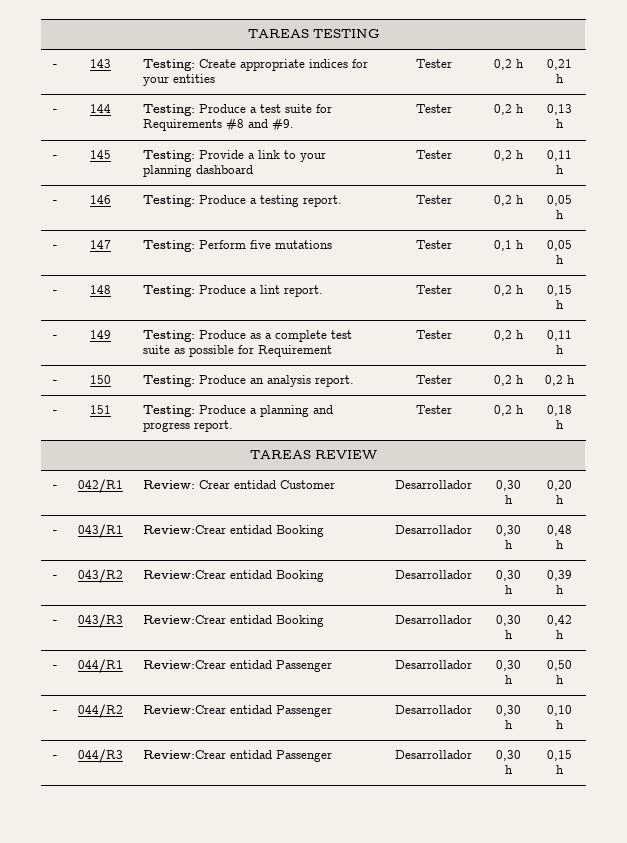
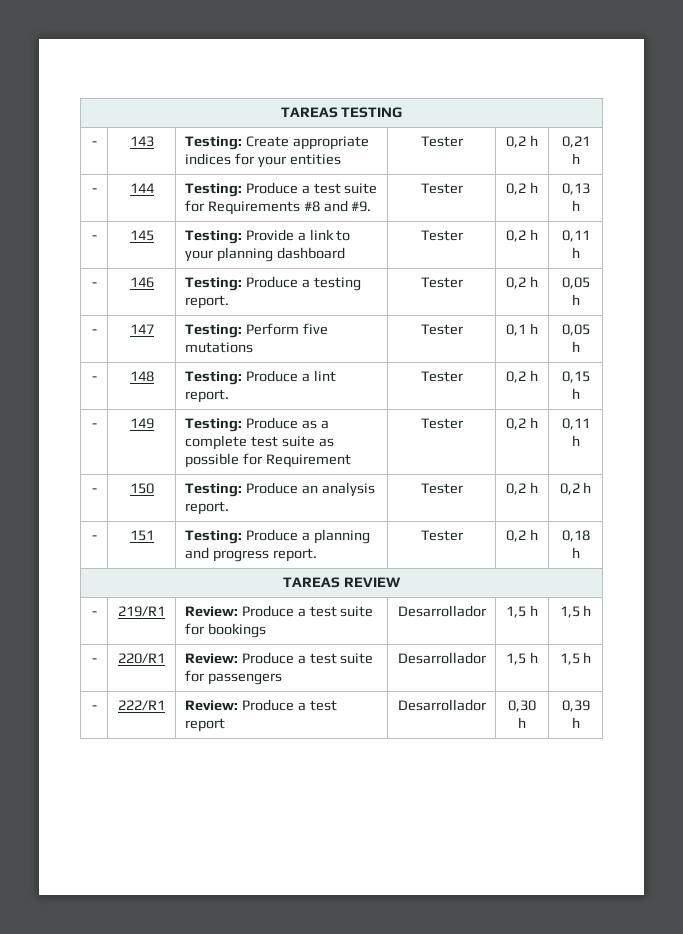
[78,479,123,493] [142,480,335,489] [395,480,472,489] [495,480,521,491] [504,495,513,504] [547,480,572,491] [556,495,564,504] [52,530,57,534] [78,524,123,538] [142,525,324,537] [395,525,472,534] [495,525,521,536] [504,540,513,549] [547,525,572,536] [556,540,564,549] [52,575,57,579] [78,569,123,583] [142,570,324,582] 042/R1 | Review: Crear entidad Customer | Desarrollador | 0,30 h | 0,20 h // - | 043/R1 | Review:Crear entidad Booking | Desarrollador | 0,30 h | 0,48 h // - | 043/R2 | Review:Crear entidad Booking -> [118,606,165,617] [184,605,374,617] [184,623,266,638] [397,605,486,617] [506,605,538,618] [559,605,592,618] [91,658,97,663] [118,653,165,664] [184,652,374,664] [184,670,282,685] [397,652,486,664] [506,652,538,665] [559,652,592,665] [91,705,97,710] [118,700,165,711] [184,699,337,711] [184,718,225,732] 219/R1 | Review: Produce a test suite for bookings | Desarrollador | 1,5 h | 1,5 h // - | 220/R1 | Review: Produce a test suite for passengers | Desarrollador | 1,5 h | 1,5 h // - | 222/R1 | Review: Produce a test report
[52,620,57,624] [78,614,123,628] [142,615,324,627] [395,615,472,624] [495,615,521,626] [504,630,513,639] [547,615,572,626] [556,630,564,639] [52,665,57,669] [78,659,123,673] [142,660,332,672] [395,660,472,669] [495,660,521,671] [504,675,513,684] [547,660,572,671] [556,675,564,684] [52,710,57,714] [78,704,123,718] [142,705,332,717] [395,705,472,714] [495,705,521,716] [504,720,513,729] [547,705,572,716] [556,720,564,729] [52,755,57,759] [78,749,123,763] [142,750,332,762] [395,750,472,759] [495,750,521,761] [504,765,513,774] [547,750,572,761] [556,765,564,774] // - | 043/R3 | Review:Crear entidad Booking | Desarrollador | 0,30 h | 0,42 h // - | 044/R1 | Review:Crear entidad Passenger | Desarrollador | 0,30 h | 0,50 h // - | 044/R2 | Review:Crear entidad Passenger | Desarrollador | 0,30 h | 0,10 h // - | 044/R3 | Review:Crear entidad Passenger | Desarrollador | 0,30 h | 0,15 h -> (580, 722) none

